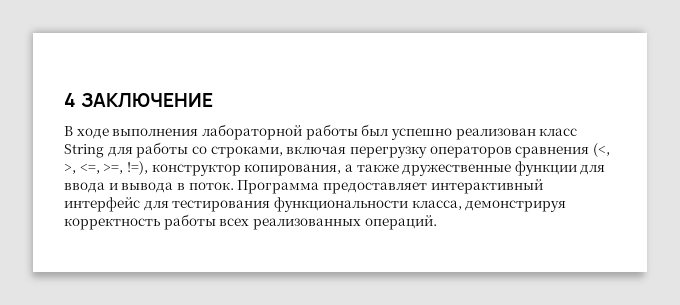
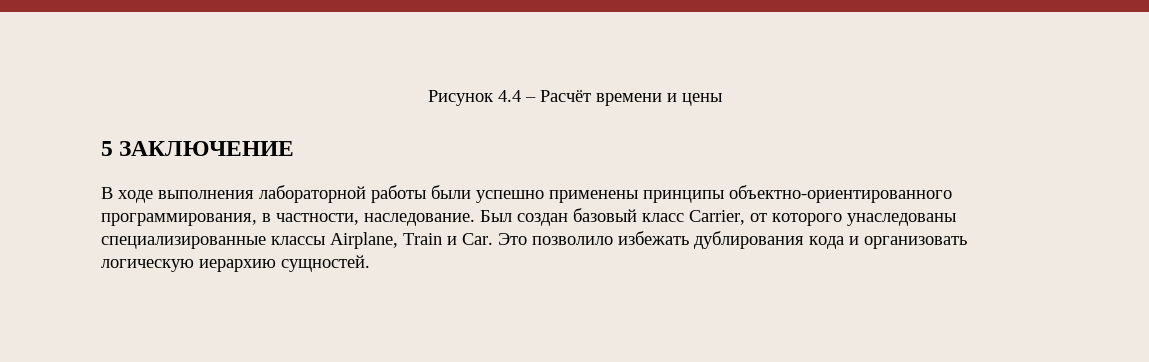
[64,93,76,107] 4 -> [427,90,722,106] [101,141,113,156] Рисунок 4.4 – Расчёт времени и цены // 5
[361,124,578,140] [64,142,610,158] [64,161,606,176] [64,179,543,194] [64,197,567,212] [64,214,437,230] был успешно реализован класс String для работы со строками, включая перегрузку операторов сравнения (<, >, <=, >=, !=), конструктор копирования, а также дружественные функции для ввода и вывода в поток. Программа предоставляет интерактивный интерфейс для тестирования функциональности класса, демонстрируя корректность работы всех реализованных операций. -> [431,185,952,203] [101,208,956,226] [101,231,967,249] [101,255,370,272] были успешно применены принципы объектно-ориентированного программирования, в частности, наследование. Был создан базовый класс Carrier, от которого унаследованы специализированные классы Airplane, Train и Car. Это позволило избежать дублирования кода и организовать логическую иерархию сущностей.

